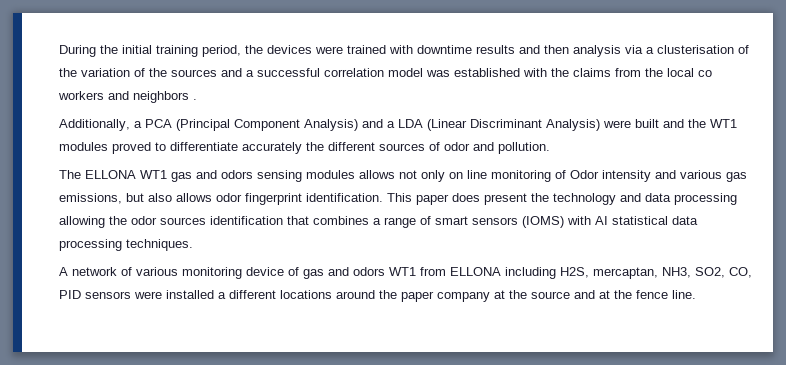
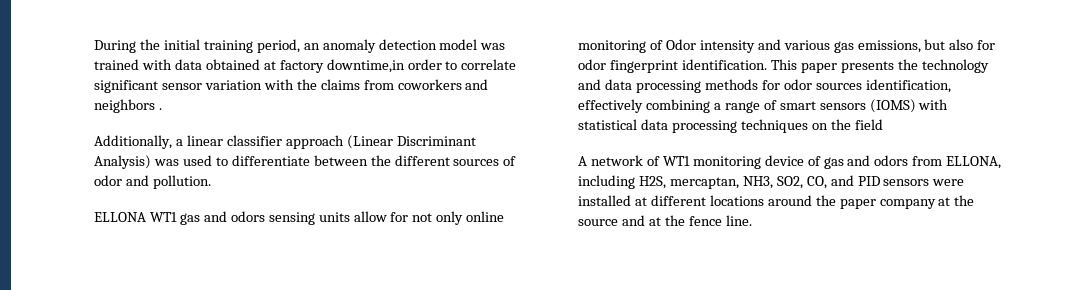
[244,45,749,57] [58,68,712,77] [57,91,104,100] the devices were trained with downtime results and then analysis via a clusterisation of the variation of the sources and a successful correlation model was established with the claims from the local co workers -> [303,39,506,53] [94,59,517,73] [94,79,462,93] an anomaly detection model was trained with data obtained at factory downtime,in order to correlate significant sensor variation with the claims from coworkers
[144,119,737,131] [58,142,151,154] PCA (Principal Component Analysis) and a LDA (Linear Discriminant Analysis) were built and the WT1 modules proved -> [186,135,476,149] [94,155,212,169] linear classifier approach (Linear Discriminant Analysis) was used
[241,142,302,154] accurately -> [313,155,368,166] between
[58,170,81,179] The -> (211, 182) none
[305,170,487,182] modules allows not only on line -> [318,211,505,225] units allow for not only online
[175,193,212,202] allows -> [977,40,996,50] for
[451,193,527,205] does present -> [840,61,894,73] presents
[58,216,369,228] allowing the odor sources identification that combines -> [704,79,951,93] [578,99,711,113] methods for odor sources identification, effectively combining
[594,216,608,225] AI -> (949, 104) none
[125,239,193,251] techniques. -> [740,119,883,133] techniques on the field
[135,267,178,276] various -> [662,156,690,166] WT1
[388,267,501,276] WT1 from ELLONA -> [912,156,1002,169] from ELLONA,
(752, 272) none -> [830,175,854,186] and
[217,292,226,299] a -> [635,197,648,206] at

